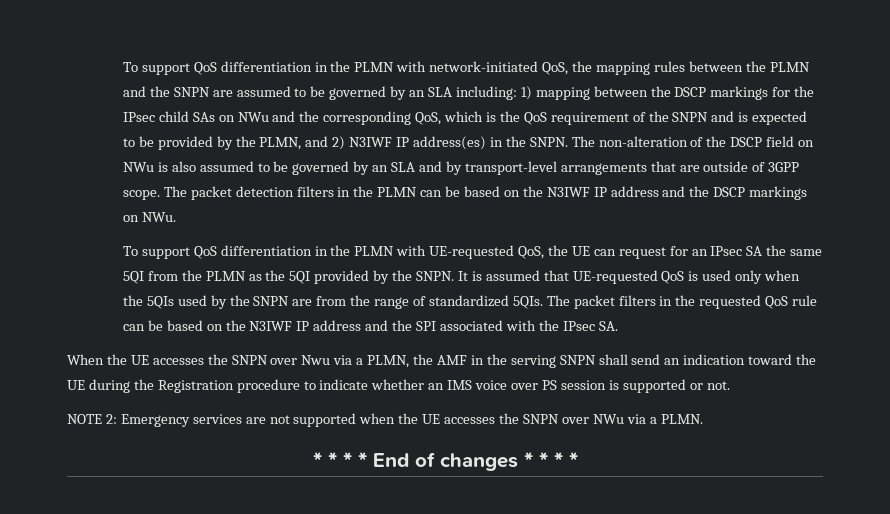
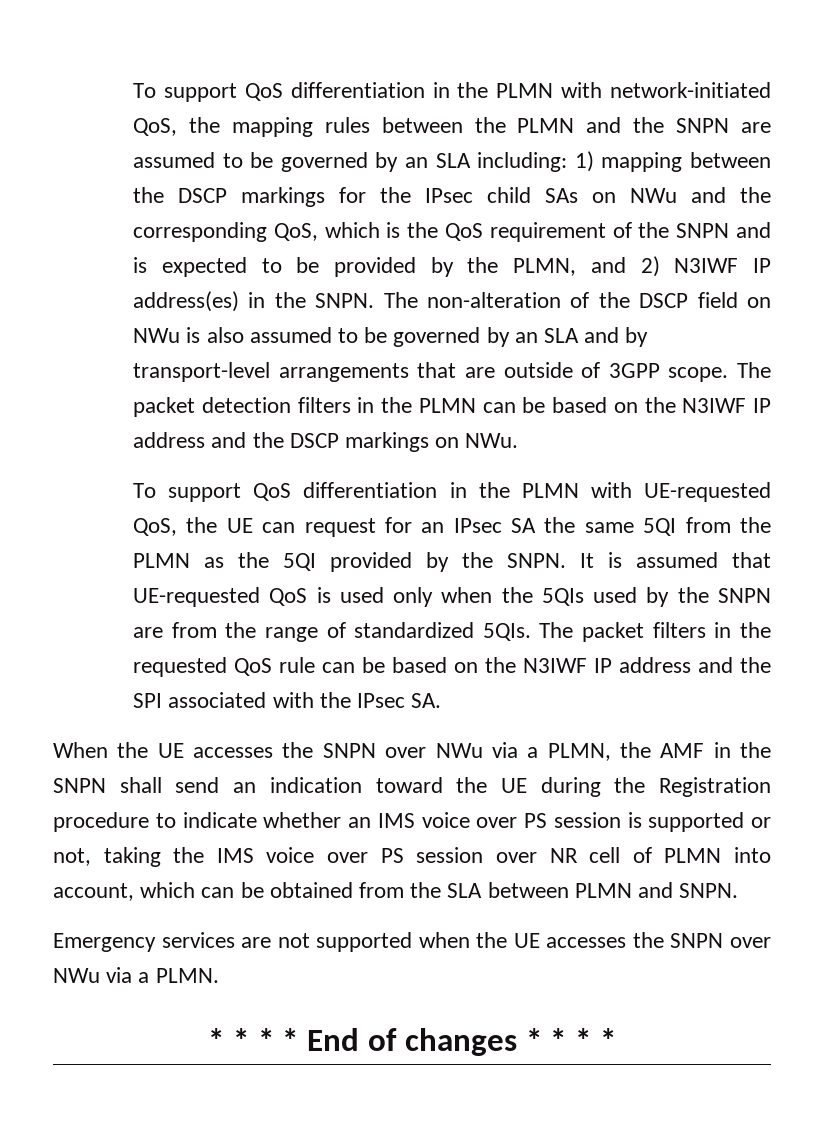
[301,355,331,365] Nwu -> [435,743,483,758] NWu
[510,355,556,368] serving -> (771, 750) none
[706,381,730,390] [67,414,117,424] not. // NOTE 2: -> [53,847,772,867] [53,882,739,901] not, taking the IMS voice over PS session over NR cell of PLMN into account, which can be obtained from the SLA between PLMN and SNPN. //

